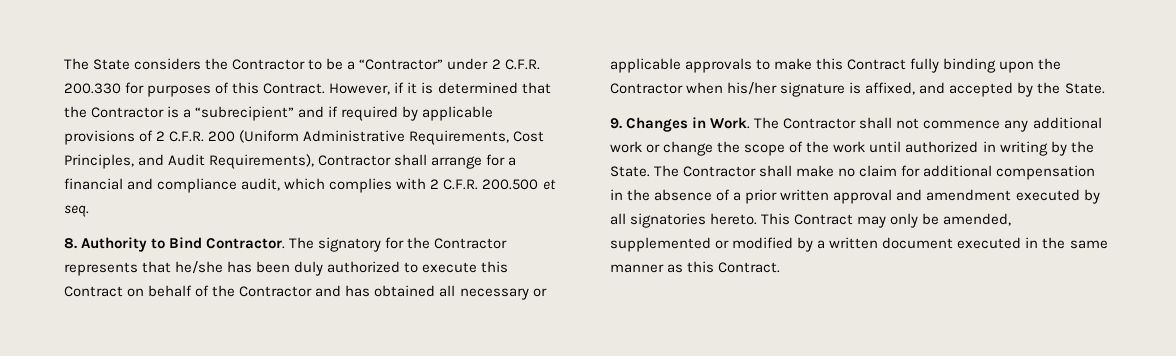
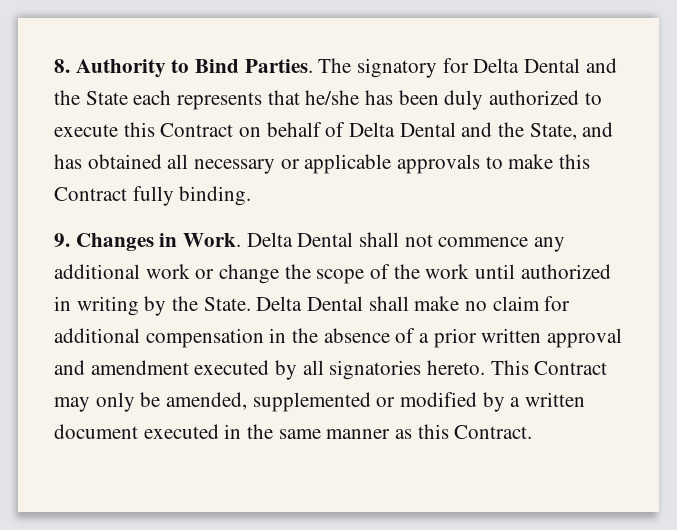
[64,58,540,70] [64,82,551,97] [64,106,494,121] [64,130,545,145] [64,154,517,169] [64,178,556,193] [64,205,89,217] The State considers the Contractor to be a “Contractor” under 2 C.F.R. 200.330 for purposes of this Contract. However, if it is determined that the Contractor is a “subrecipient” and if required by applicable provisions of 2 C.F.R. 200 (Uniform Administrative Requirements, Cost Principles, and Audit Requirements), Contractor shall arrange for a financial and compliance audit, which complies with 2 C.F.R. 200.500 et seq. // -> (54, 66) none
[206,238,286,249] Contractor. -> [244,59,313,73] Parties.
[407,237,508,249] the Contractor -> [473,58,617,73] [54,90,172,105] Delta Dental and the State each
[212,285,313,297] the Contractor -> [349,122,577,140] Delta Dental and the State,
[943,58,1062,73] [610,82,1105,97] binding upon the Contractor when his/her signature is affixed, and accepted by the State. -> [179,186,252,206] binding.
[754,117,857,129] The Contractor -> [246,232,354,247] Delta Dental
[654,165,757,177] The Contractor -> [256,296,364,311] Delta Dental

